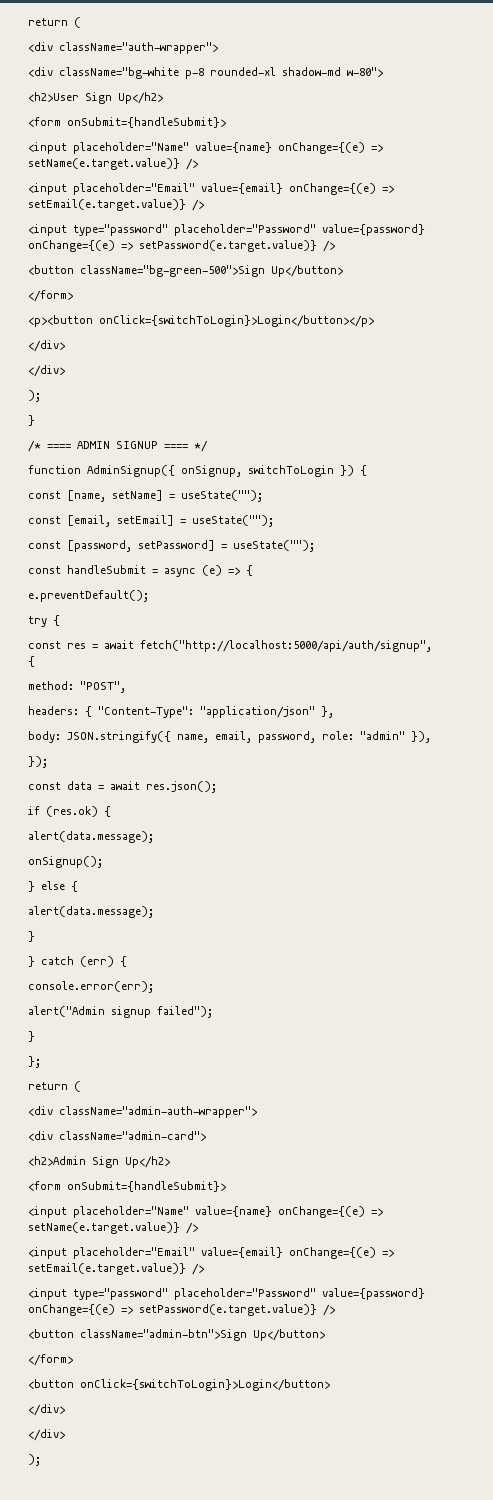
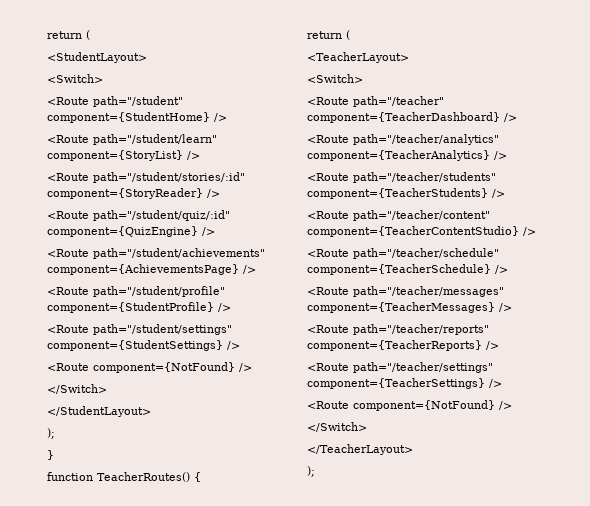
[28,17,81,28] [28,42,218,54] [28,67,383,79] [28,92,163,104] [28,117,226,128] [28,142,383,154] [28,158,198,170] [28,183,394,195] [28,199,204,211] [28,224,425,236] [28,240,335,252] [28,265,343,277] [28,290,73,302] [28,315,374,327] [28,340,65,352] [28,365,65,377] [28,390,41,402] [28,415,35,426] [28,440,208,452] [28,465,367,477] [28,490,263,502] [28,515,274,527] [28,540,315,552] [28,565,253,577] [28,590,149,602] [28,615,60,627] [28,640,432,652] [28,656,35,667] [28,681,126,693] [28,706,334,718] [28,731,431,743] [28,756,48,768] [28,781,217,793] [28,806,111,817] [28,831,154,843] [28,856,103,868] [28,881,78,892] [28,906,154,918] [28,931,35,942] [28,956,127,967] [28,981,154,993] [28,1006,213,1018] [28,1031,35,1042] [28,1056,41,1068] [28,1081,81,1092] [28,1106,257,1118] [28,1131,206,1141] [28,1156,170,1168] [28,1181,226,1192] [28,1206,383,1218] [28,1222,198,1234] [28,1247,394,1259] [28,1263,204,1275] [28,1288,425,1300] [28,1304,335,1316] [28,1329,325,1341] [28,1354,73,1366] [28,1379,330,1391] [28,1404,65,1416] [28,1429,65,1441] return ( // <div className="auth-wrapper"> // <div className="bg-white p-8 rounded-xl shadow-md w-80"> // <h2>User Sign Up</h2> // <form onSubmit={handleSubmit}> // <input placeholder="Name" value={name} onChange={(e) => setName(e.target.value)} /> // <input placeholder="Email" value={email} onChange={(e) => setEmail(e.target.value)} /> // <input type="password" placeholder="Password" value={password} onChange={(e) => setPassword(e.target.value)} /> // <button className="bg-green-500">Sign Up</button> // </form> // <p><button onClick={switchToLogin}>Login</button></p> // </div> // </div> // ); // } // /* ==== ADMIN SIGNUP ==== */ // function AdminSignup({ onSignup, switchToLogin }) { // const [name, setName] = useState(""); // const [email, setEmail] = useState(""); // const [password, setPassword] = useState(""); // const handleSubmit = async (e) => { // e.preventDefault(); // try { // const res = await fetch("http://localhost:5000/api/auth/signup", { // method: "POST", // headers: { "Content-Type": "application/json" }, // body: JSON.stringify({ name, email, password, role: "admin" }), // }); // const data = await res.json(); // if (res.ok) { // alert(data.message); // onSignup(); // } else { // alert(data.message); // } // } catch (err) { // console.error(err); // alert("Admin signup failed"); // } // }; // return ( // <div className="admin-auth-wrapper"> // <div className="admin-card"> // <h2>Admin Sign Up</h2> // <form onSubmit={handleSubmit}> // <input placeholder="Name" value={name} onChange={(e) => setName(e.target.value)} /> // <input placeholder="Email" value={email} onChange={(e) => setEmail(e.target.value)} /> // <input type="password" placeholder="Password" value={password} onChange={(e) => setPassword(e.target.value)} /> // <button className="admin-btn">Sign Up</button> // </form> // <button onClick={switchToLogin}>Login</button> // </div> // </div> -> [47,30,90,40] [47,52,147,63] [47,74,103,83] [47,96,183,107] [47,112,227,123] [47,134,217,145] [47,150,200,161] [47,172,245,183] [47,188,220,199] [47,210,230,221] [47,226,215,237] [47,248,265,259] [47,264,256,275] [47,286,225,297] [47,302,231,313] [47,324,232,335] [47,340,240,351] [47,362,252,373] [47,384,107,394] [47,406,151,417] [47,428,55,439] [47,450,54,460] [47,472,201,482] [307,30,350,40] [307,52,409,63] [307,74,363,83] [307,96,444,107] [307,112,517,123] [307,134,499,145] [307,150,507,161] [307,172,496,183] [307,188,505,199] [307,210,490,221] [307,226,536,237] [307,248,499,259] [307,264,508,275] [307,286,504,297] [307,302,512,313] [307,324,489,335] [307,340,499,351] [307,362,493,373] [307,378,502,389] [307,400,512,411] [307,422,367,432] [307,444,413,455] return ( // <StudentLayout> // <Switch> // <Route path="/student" component={StudentHome} /> // <Route path="/student/learn" component={StoryList} /> // <Route path="/student/stories/:id" component={StoryReader} /> // <Route path="/student/quiz/:id" component={QuizEngine} /> // <Route path="/student/achievements" component={AchievementsPage} /> // <Route path="/student/profile" component={StudentProfile} /> // <Route path="/student/settings" component={StudentSettings} /> // <Route component={NotFound} /> // </Switch> // </StudentLayout> // ); // } // function TeacherRoutes() { // return ( // <TeacherLayout> // <Switch> // <Route path="/teacher" component={TeacherDashboard} /> // <Route path="/teacher/analytics" component={TeacherAnalytics} /> // <Route path="/teacher/students" component={TeacherStudents} /> // <Route path="/teacher/content" component={TeacherContentStudio} /> // <Route path="/teacher/schedule" component={TeacherSchedule} /> // <Route path="/teacher/messages" component={TeacherMessages} /> // <Route path="/teacher/reports" component={TeacherReports} /> // <Route path="/teacher/settings" component={TeacherSettings} /> // <Route component={NotFound} /> // </Switch> // </TeacherLayout>

